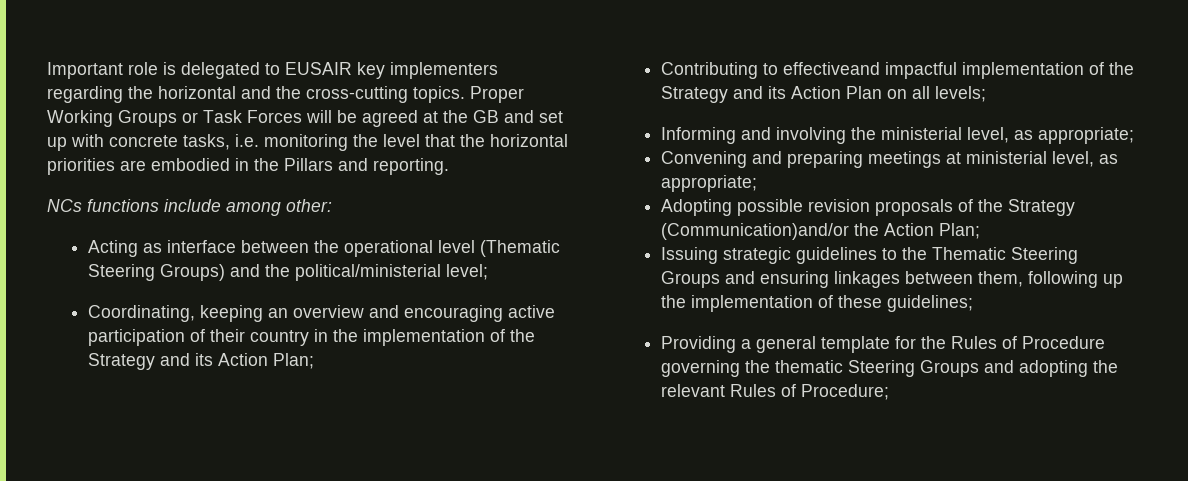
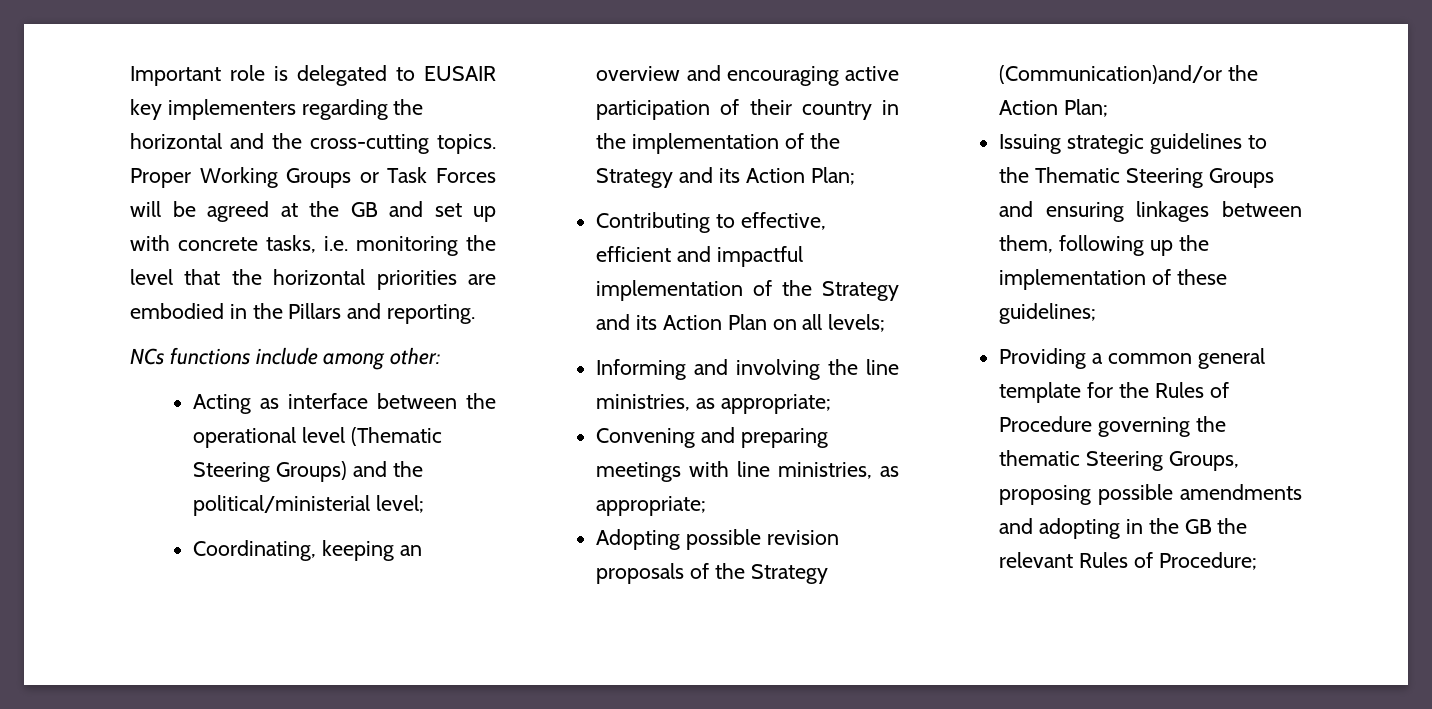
[782,62,880,75] effectiveand -> [740,212,826,230] [596,246,712,262] effective, efficient and
[880,127,1009,143] ministerial level, -> [866,359,899,375] [596,394,691,411] line ministries,
[945,151,1094,167] at ministerial level, -> [689,461,873,479] with line ministries,
(751, 344) none -> [1107,353,1192,364] common
[919,360,1088,377] Groups and adopting -> [1168,451,1239,471] [999,484,1302,505] [999,518,1212,539] Groups, proposing possible amendments and adopting in the GB

